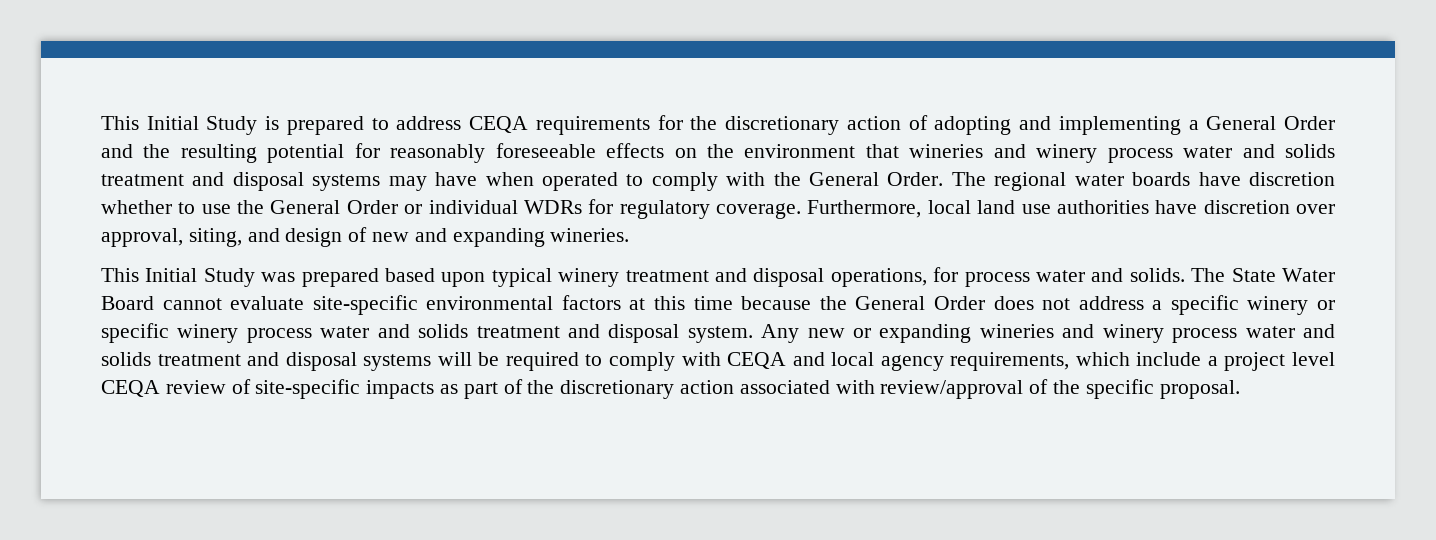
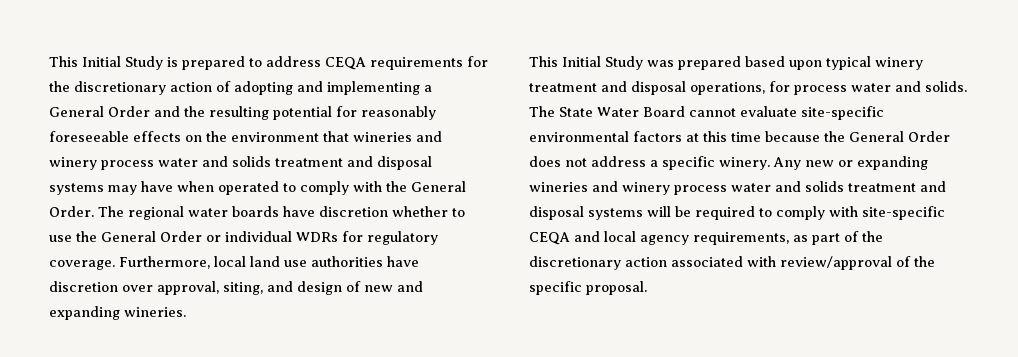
[1247,296,1335,315] [101,323,753,343] winery or specific winery process water and solids treatment and disposal system. -> [719,157,770,170] winery.
(721, 359) none -> [862,206,945,220] site-specific
[1075,352,1335,371] [101,379,435,399] which include a project level CEQA review of site-specific impacts -> (789, 238) none

